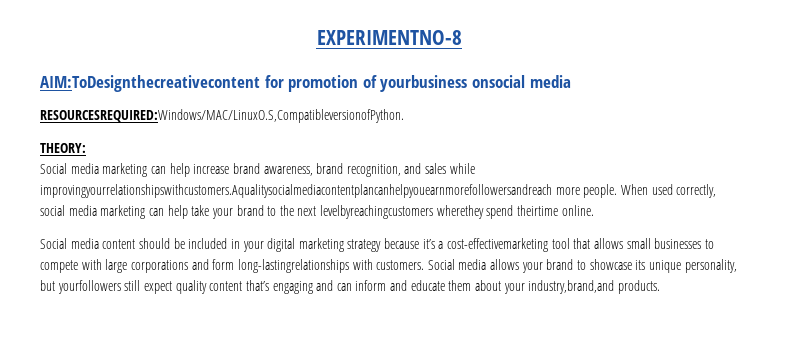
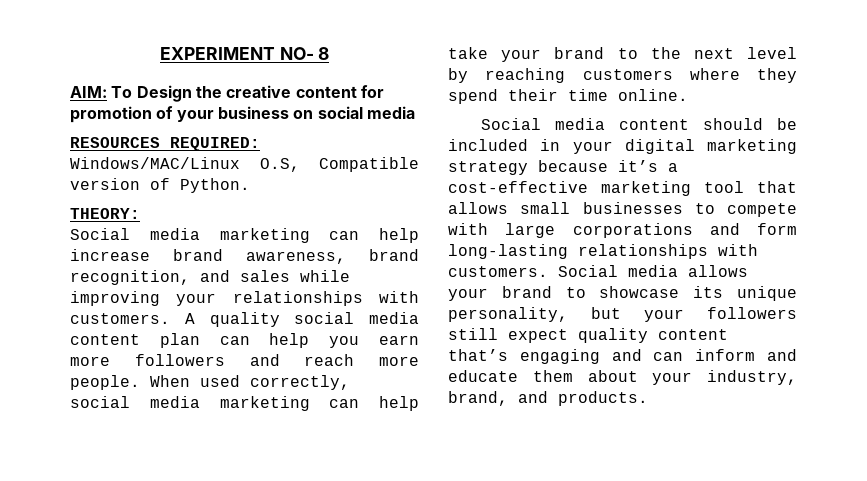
[316,30,462,45] [40,75,571,92] [40,109,404,123] EXPERIMENTNO-8 // AIM:ToDesignthecreativecontent for promotion of yourbusiness onsocial media // RESOURCESREQUIRED:Windows/MAC/LinuxO.S,CompatibleversionofPython. -> [159,47,330,60] [70,85,384,102] [70,106,415,123] [70,137,260,151] [70,157,419,172] [70,178,250,193] EXPERIMENT NO- 8 // AIM: To Design the creative content for promotion of your business on social media // RESOURCES REQUIRED: Windows/MAC/Linux O.S, Compatible version of Python.
[40,184,552,198] improvingyourrelationshipswithcustomers.Aqualitysocialmediacontentplancanhelpyouearnmorefollowersandreach -> [70,291,419,306] [70,312,419,327] [70,333,420,348] [70,354,355,366] improving your relationships with customers. A quality social media content plan can help you earn more followers and reach
[320,205,559,219] levelbyreachingcustomers wherethey spend theirtime -> [747,47,797,59] [448,68,797,83] [448,89,608,104] level by reaching customers where they spend their time
[447,238,549,252] cost-effectivemarketing -> [448,181,691,196] cost-effective marketing
[237,259,349,273] long-lastingrelationships -> [448,244,708,259] long-lasting relationships
[57,280,121,294] yourfollowers -> [644,307,797,322] your followers
[528,280,615,294] industry,brand,and -> [707,370,797,385] [448,391,548,406] industry, brand, and

